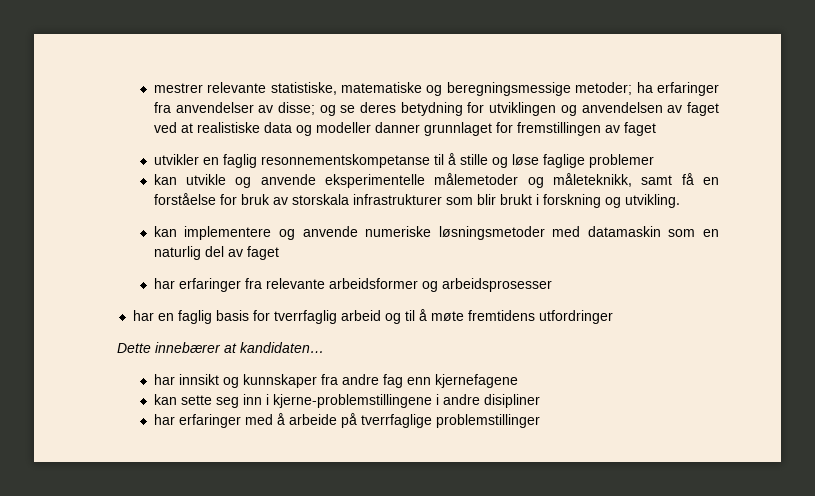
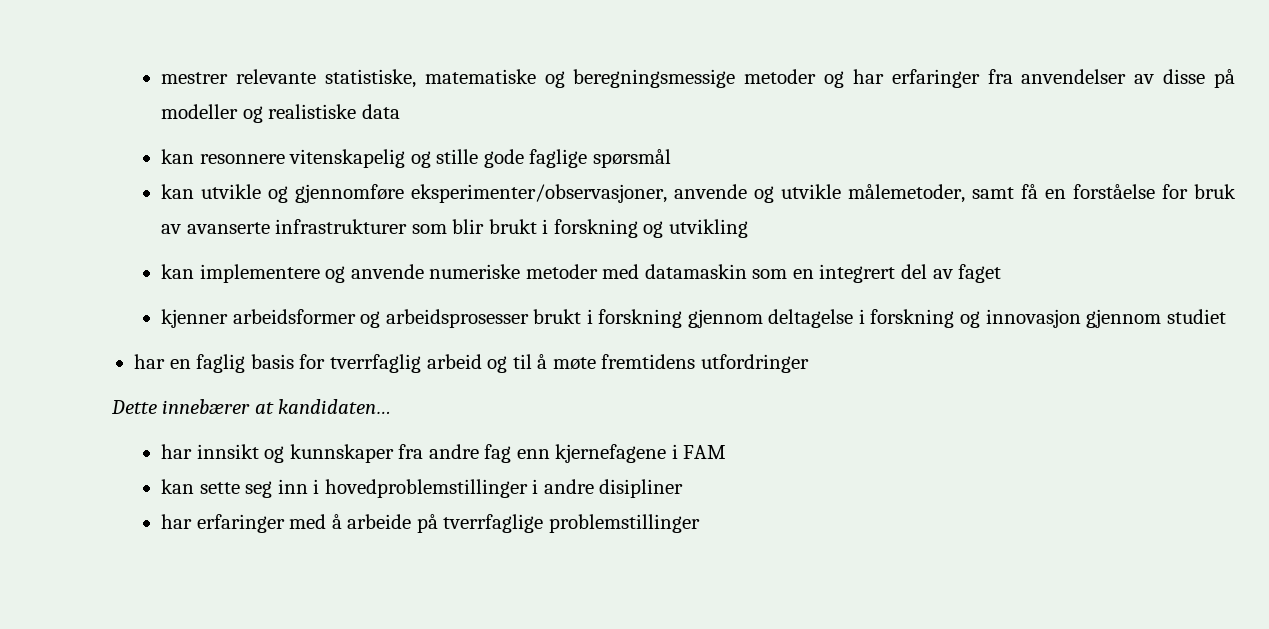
[575,82,653,95] metoder; ha -> [744,69,884,88] metoder og har
[277,102,719,116] [153,122,656,136] [153,153,654,168] [153,173,633,188] disse; og se deres betydning for utviklingen og anvendelsen av faget ved at realistiske data og modeller danner grunnlaget for fremstillingen av faget // utvikler en faglig resonnementskompetanse til å stille og løse faglige problemer // kan utvikle og anvende eksperimentelle målemetoder og måleteknikk, -> [1163,69,1235,88] [161,104,400,123] [161,149,671,168] [161,184,966,203] disse på modeller og realistiske data // kan resonnere vitenskapelig og stille gode faglige spørsmål // kan utvikle og gjennomføre eksperimenter/observasjoner, anvende og utvikle målemetoder,
[291,194,349,205] storskala -> [186,222,270,234] avanserte
[624,194,680,208] utvikling. -> [668,219,748,238] utvikling
[438,226,545,240] løsningsmetoder -> [525,264,598,279] metoder
[153,246,201,260] naturlig -> [819,264,896,283] integrert
[153,278,325,292] har erfaringer fra relevante -> [161,309,229,328] kjenner
(552, 285) none -> [533,309,1226,328] brukt i forskning gjennom deltagelse i forskning og innovasjon gjennom studiet
(518, 381) none -> [671,444,727,459] i FAM
[272,394,432,408] kjerne-problemstillingene -> [324,479,528,498] hovedproblemstillinger

